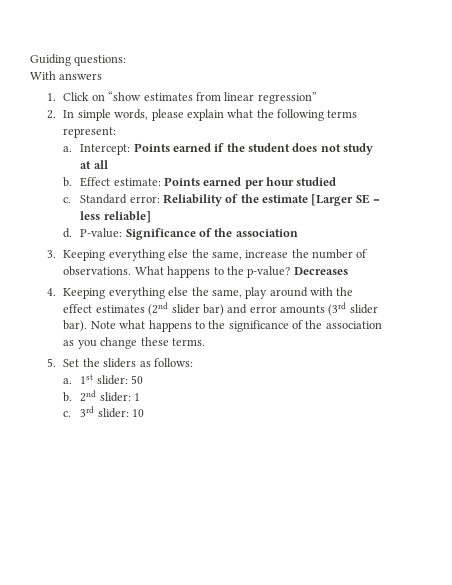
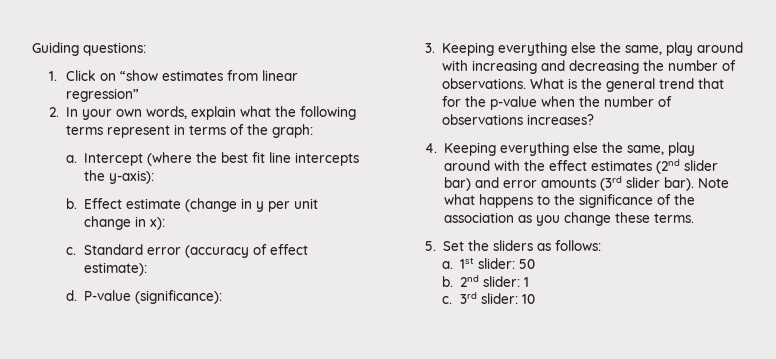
[30,71,103,80] // With answers -> (146, 49) none
[77,109,184,121] simple words, please -> [82,106,188,120] your own words,
[63,127,117,138] [63,143,374,155] [80,160,108,169] [63,177,337,189] [63,194,381,206] [80,211,151,223] [63,228,298,240] represent: // a. Intercept: Points earned if the student does not study at all // b. Effect estimate: Points earned per hour studied // c. Standard error: Reliability of the estimate [Larger SE = less reliable] // d. P-value: Significance of the association -> [107,124,314,138] [66,152,360,166] [84,170,155,184] [66,198,319,212] [84,216,166,230] [66,244,308,258] [83,262,147,276] [66,290,223,304] represent in terms of the graph: // a. Intercept (where the best fit line intercepts the y-axis): // b. Effect estimate (change in y per unit change in x): // c. Standard error (accuracy of effect estimate): // d. P-value (significance):
[245,250,289,258] increase -> [666,42,744,56] [442,60,640,74] play around with increasing and decreasing
[167,266,348,278] happens to the p-value? Decreases -> [568,78,725,92] [442,96,673,110] [442,114,595,125] is the general trend that for the p-value when the number of observations increases?

